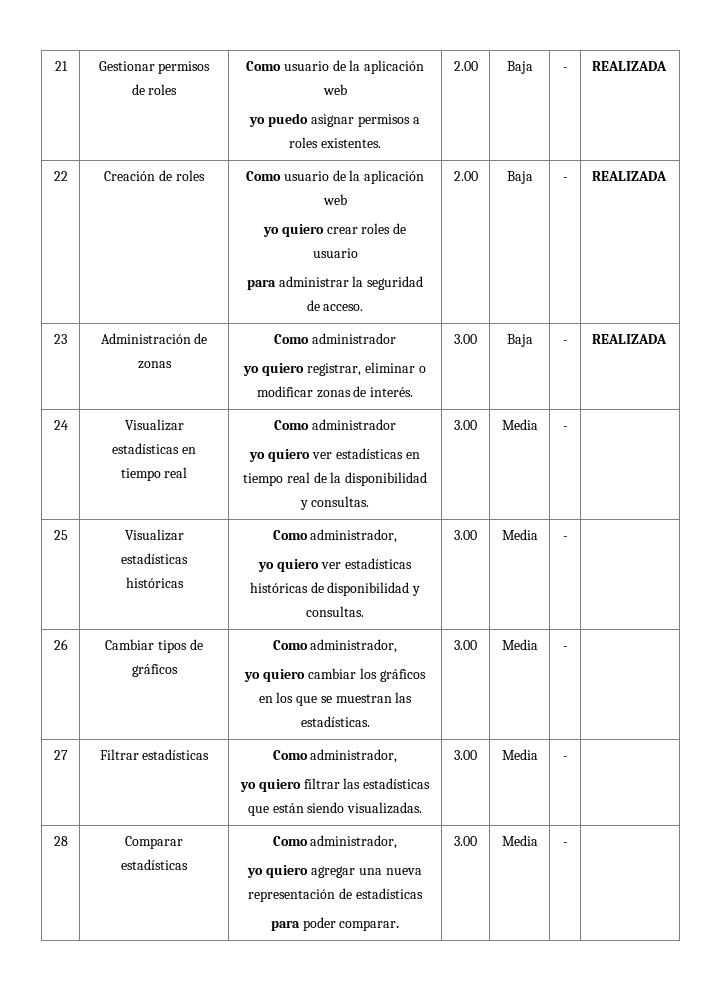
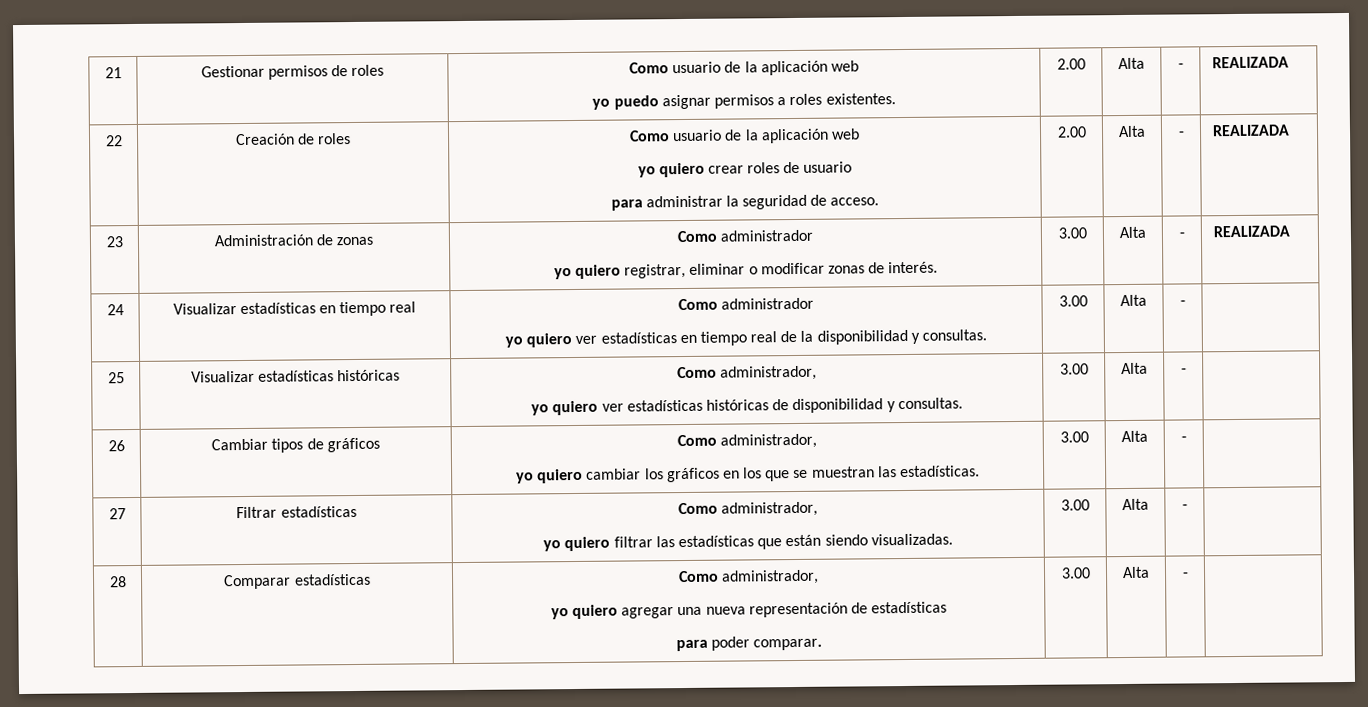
[506,61,533,74] Baja -> [1118,57,1145,70] Alta
[506,171,533,184] Baja -> [1118,125,1146,138] Alta
[506,334,533,347] Baja -> [1119,226,1146,239] Alta
[501,419,538,430] Media -> [1120,294,1147,307] Alta
[501,529,538,540] Media -> [1121,362,1148,375] Alta
[501,639,538,650] Media -> [1121,430,1148,443] Alta
[501,749,538,760] Media -> [1122,498,1149,511] Alta
[501,835,538,846] Media -> [1122,566,1150,579] Alta

